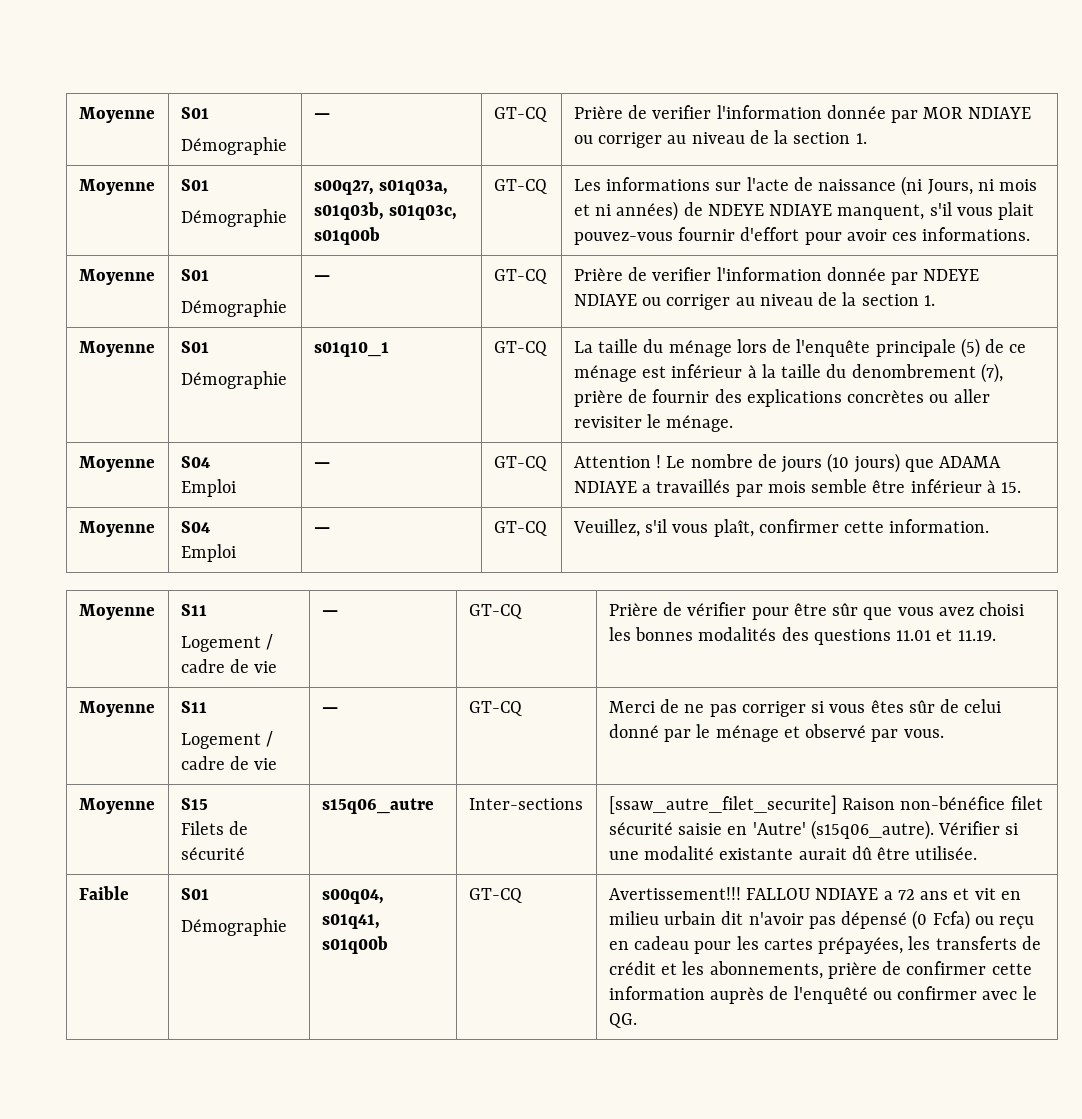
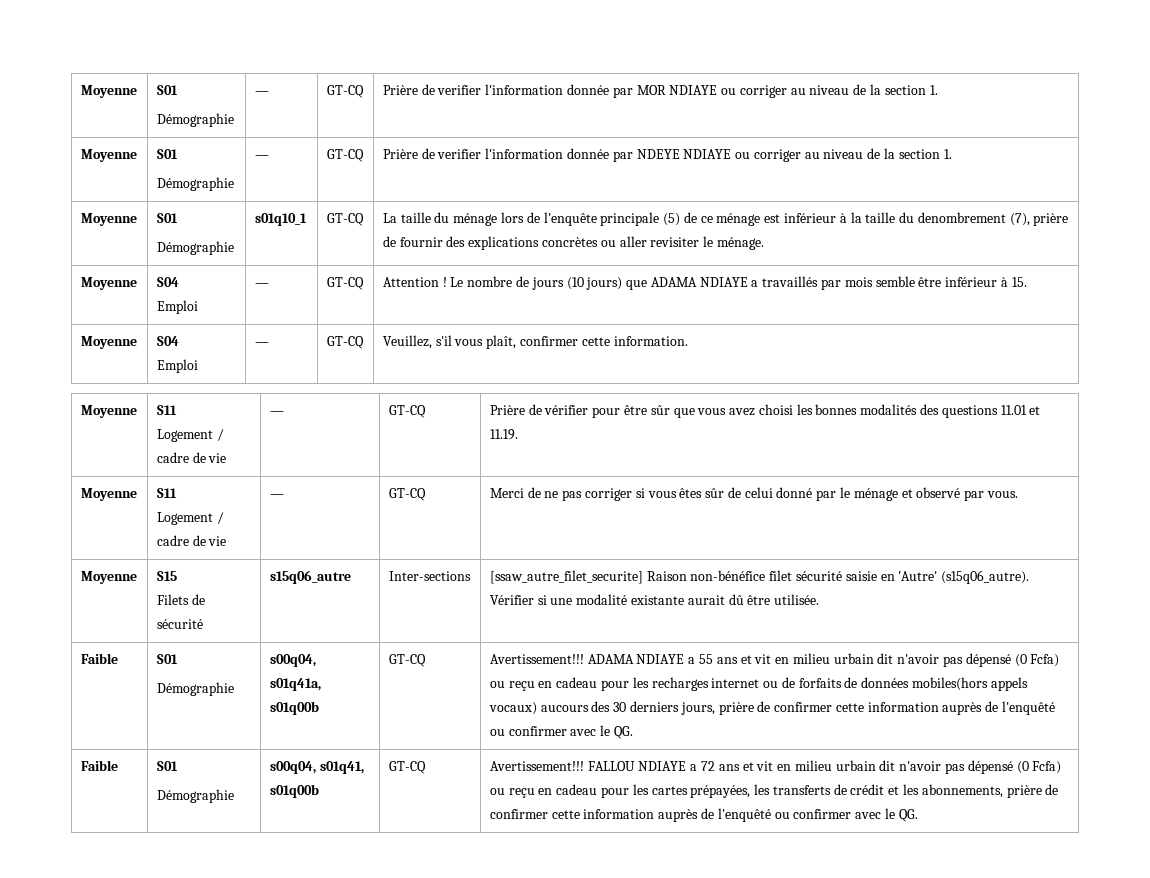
[180,209,287,227] [313,180,449,195] [313,202,458,220] [313,227,380,245] [493,179,547,194] [573,176,1038,196] [573,201,1035,221] [573,227,1031,245] [78,269,155,285] [180,269,209,281] // Démographie | s00q27, s01q03a, s01q03b, s01q03c, s01q00b | GT-CQ | Les informations sur l'acte de naissance (ni Jours, ni mois et ni années) de NDEYE NDIAYE manquent, s'il vous plait pouvez-vous fournir d'effort pour avoir ces informations. // Moyenne | S01 -> (178, 154) none
(209, 894) none -> [156,682,234,696] [269,654,316,667] [269,678,321,691] [269,701,319,715] [388,654,426,667] [489,653,1060,667] [489,677,1028,691] [488,701,1056,715] [489,725,633,739] [80,760,118,771] [156,761,178,771] // Démographie | s00q04, s01q41a, s01q00b | GT-CQ | Avertissement!!! ADAMA NDIAYE a 55 ans et vit en milieu urbain dit n'avoir pas dépensé (0 Fcfa) ou reçu en cadeau pour les recharges internet ou de forfaits de données mobiles(hors appels vocaux) aucours des 30 derniers jours, prière de confirmer cette information auprès de l'enquêté ou confirmer avec le QG. // Faible | S01

